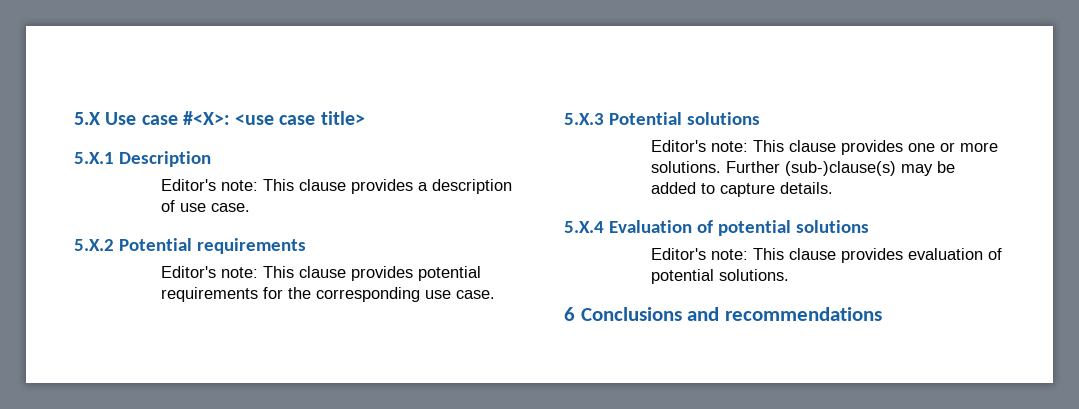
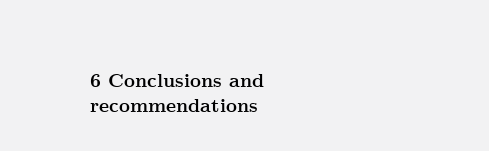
[74,111,365,125] [74,151,211,167] [161,179,513,194] [161,200,251,212] [74,238,306,254] [161,266,482,281] [161,287,496,302] [564,112,760,125] [651,140,999,155] [651,161,956,176] [651,182,834,197] [564,220,869,236] [651,248,1003,263] [651,269,790,284] 5.X Use case #<X>: <use case title> // 5.X.1 Description // Editor's note: This clause provides a description of use case. // 5.X.2 Potential requirements // Editor's note: This clause provides potential requirements for the corresponding use case. // 5.X.3 Potential solutions // Editor's note: This clause provides one or more solutions. Further (sub-)clause(s) may be added to capture details. // 5.X.4 Evaluation of potential solutions // Editor's note: This clause provides evaluation of potential solutions. // -> (90, 80) none

